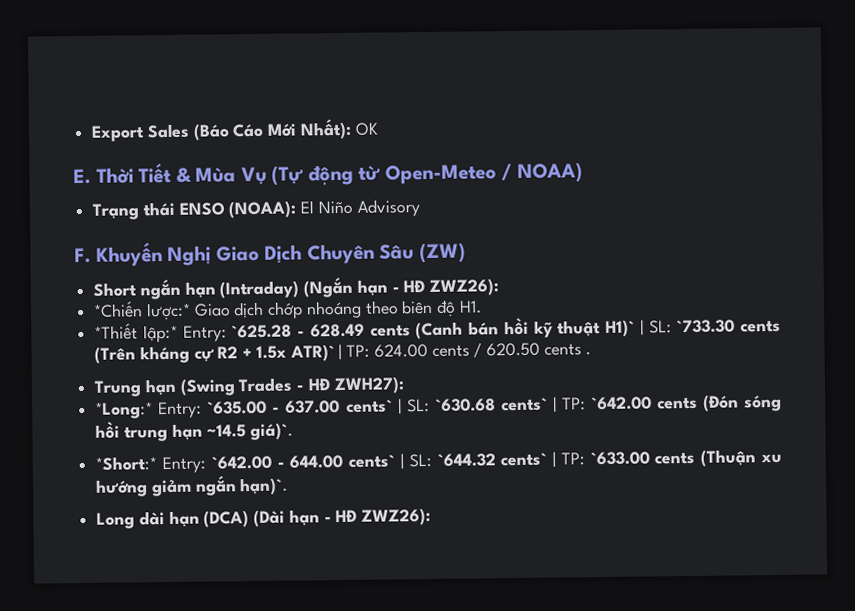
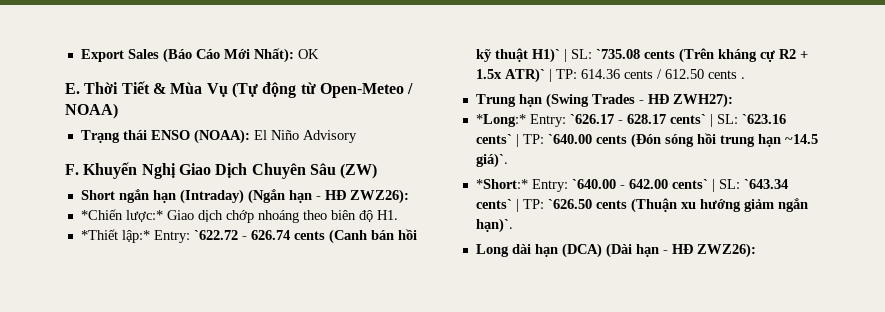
[231,323,365,339] `625.28 - 628.49 -> [193,230,290,240] `622.72 - 626.74
[676,319,736,334] `733.30 -> [595,49,640,59] `735.08
[373,344,428,358] 624.00 -> [580,69,620,79] 614.36
[485,342,540,357] 620.50 -> [664,69,704,79] 612.50
[207,396,652,415] `635.00 - 637.00 cents` | SL: `630.68 cents` | TP: `642.00 -> [569,114,786,127] [475,134,592,147] `626.17 - 628.17 cents` | SL: `623.16 cents` | TP: `640.00
[210,451,650,470] `642.00 - 644.00 cents` | SL: `644.32 cents` | TP: `633.00 -> [571,179,788,192] [475,199,592,212] `640.00 - 642.00 cents` | SL: `643.34 cents` | TP: `626.50

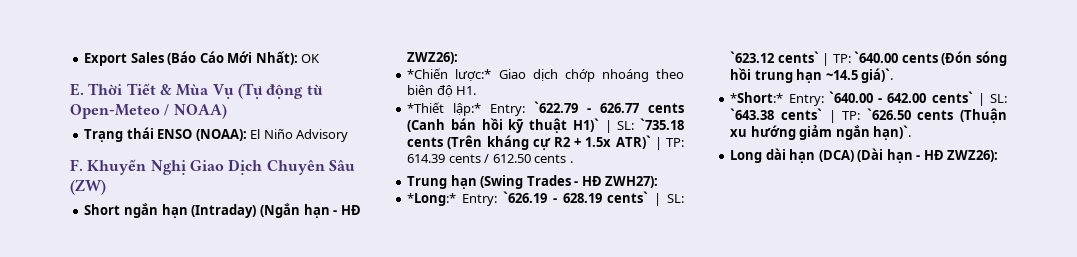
[193,230,290,240] `622.72 - 626.74 -> [534,101,640,113] `622.79 - 626.77
[595,49,640,59] `735.08 -> [640,118,684,130] `735.18
[580,69,620,79] 614.36 -> [407,154,446,163] 614.39
[569,114,786,127] `626.17 - 628.17 cents` | SL: `623.16 -> [502,191,684,206] [730,51,775,63] `626.19 - 628.19 cents` | SL: `623.12
[743,179,788,189] `643.34 -> [730,108,775,120] `643.38

